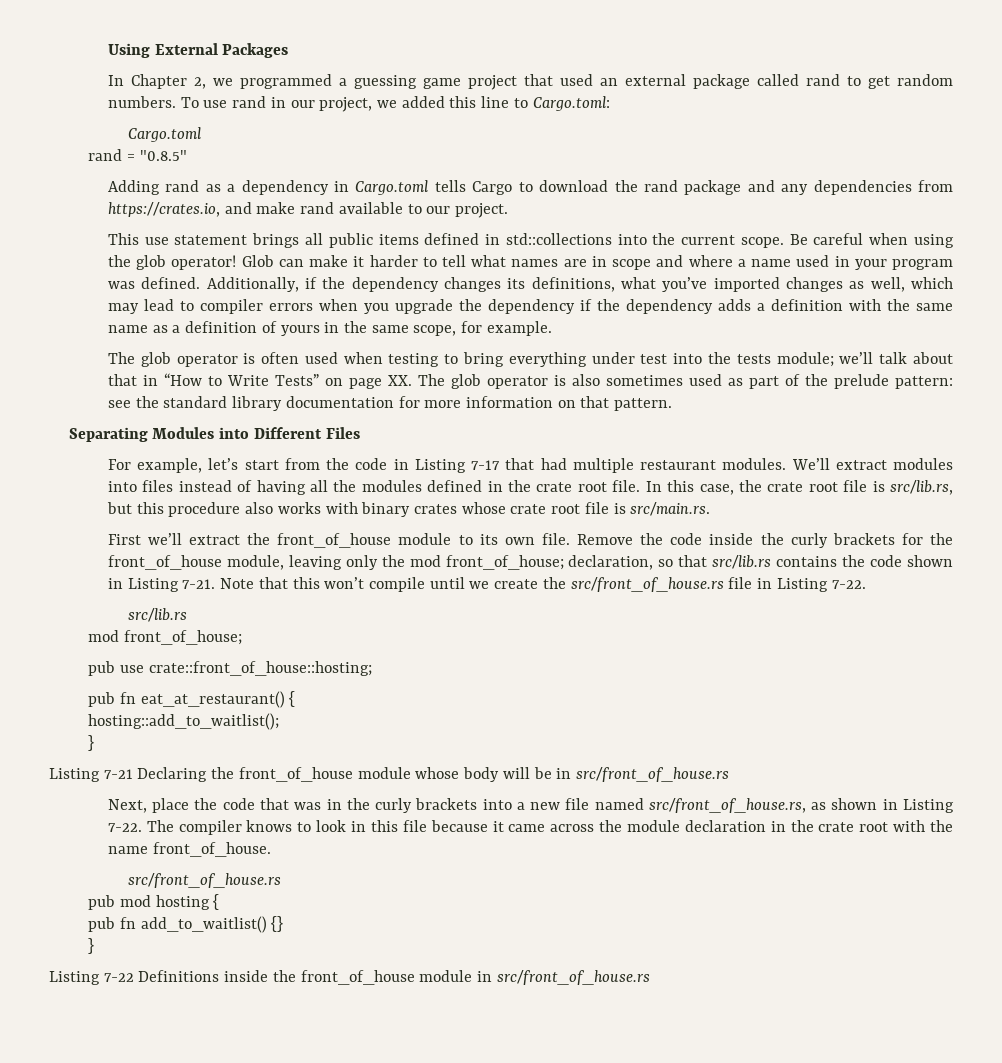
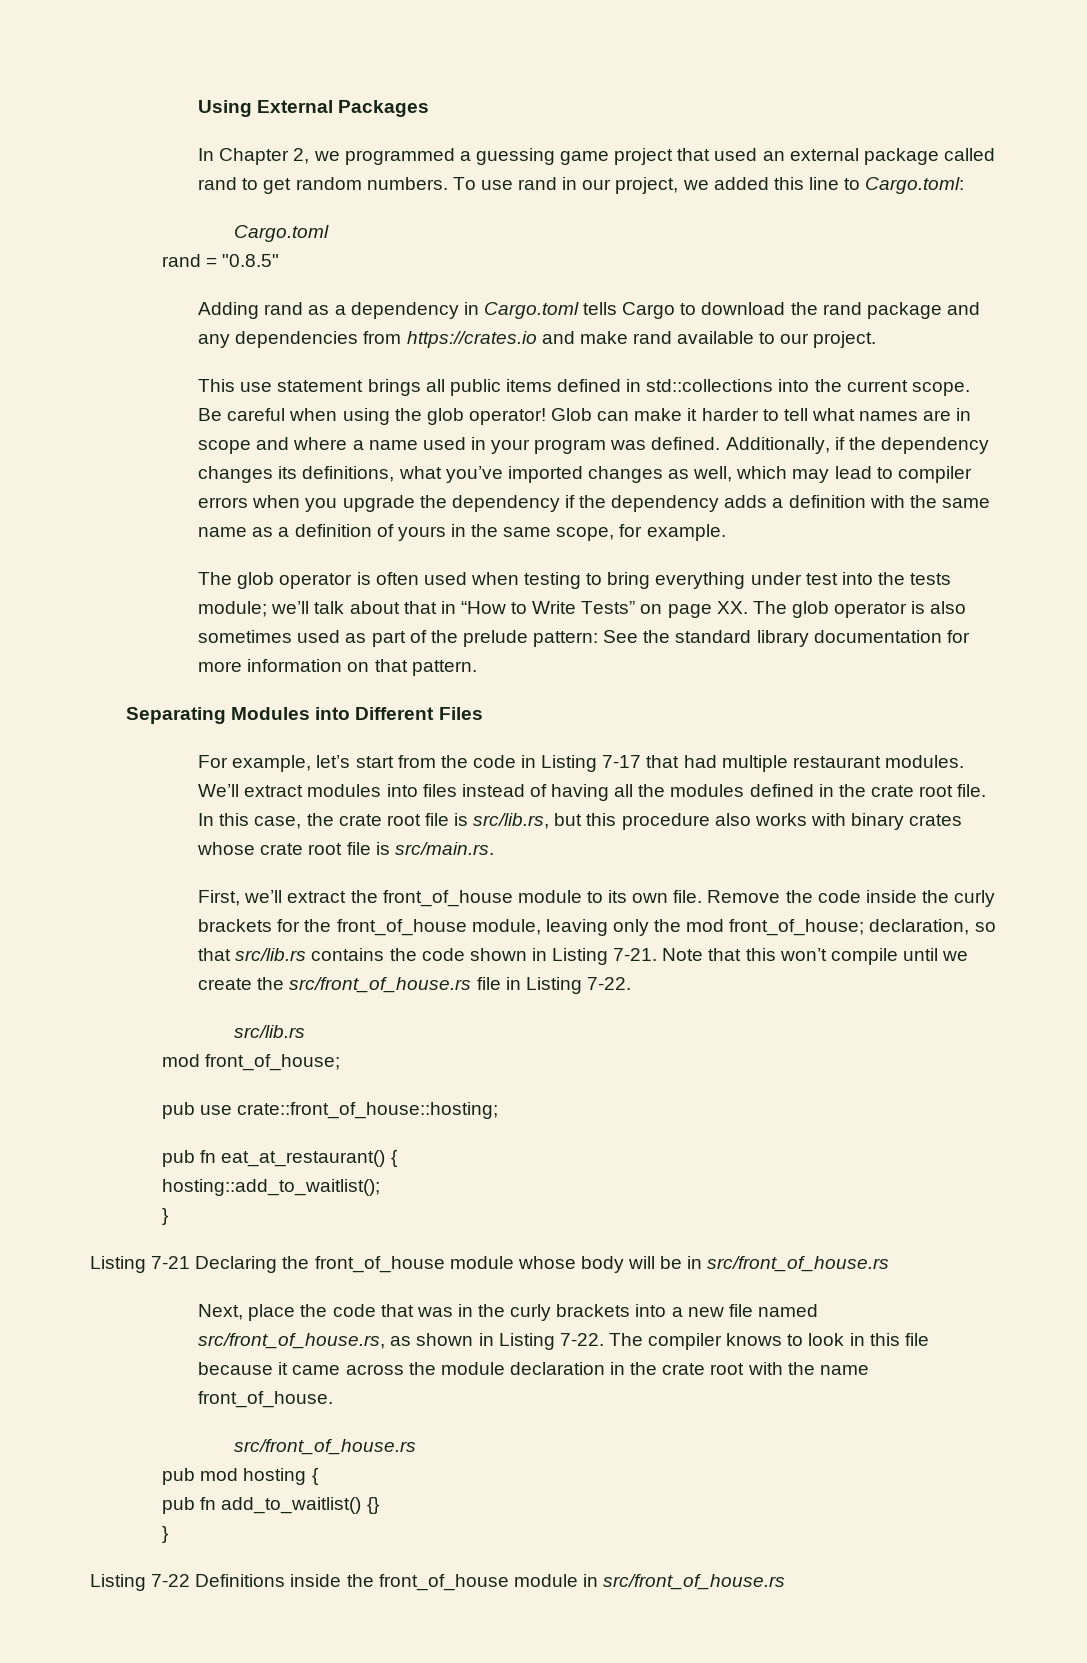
[107,202,220,217] https://crates.io, -> [406,331,537,348] https://crates.io
[107,400,131,408] see -> [603,630,639,643] See
[107,534,141,545] First -> [198,890,241,906] First,

